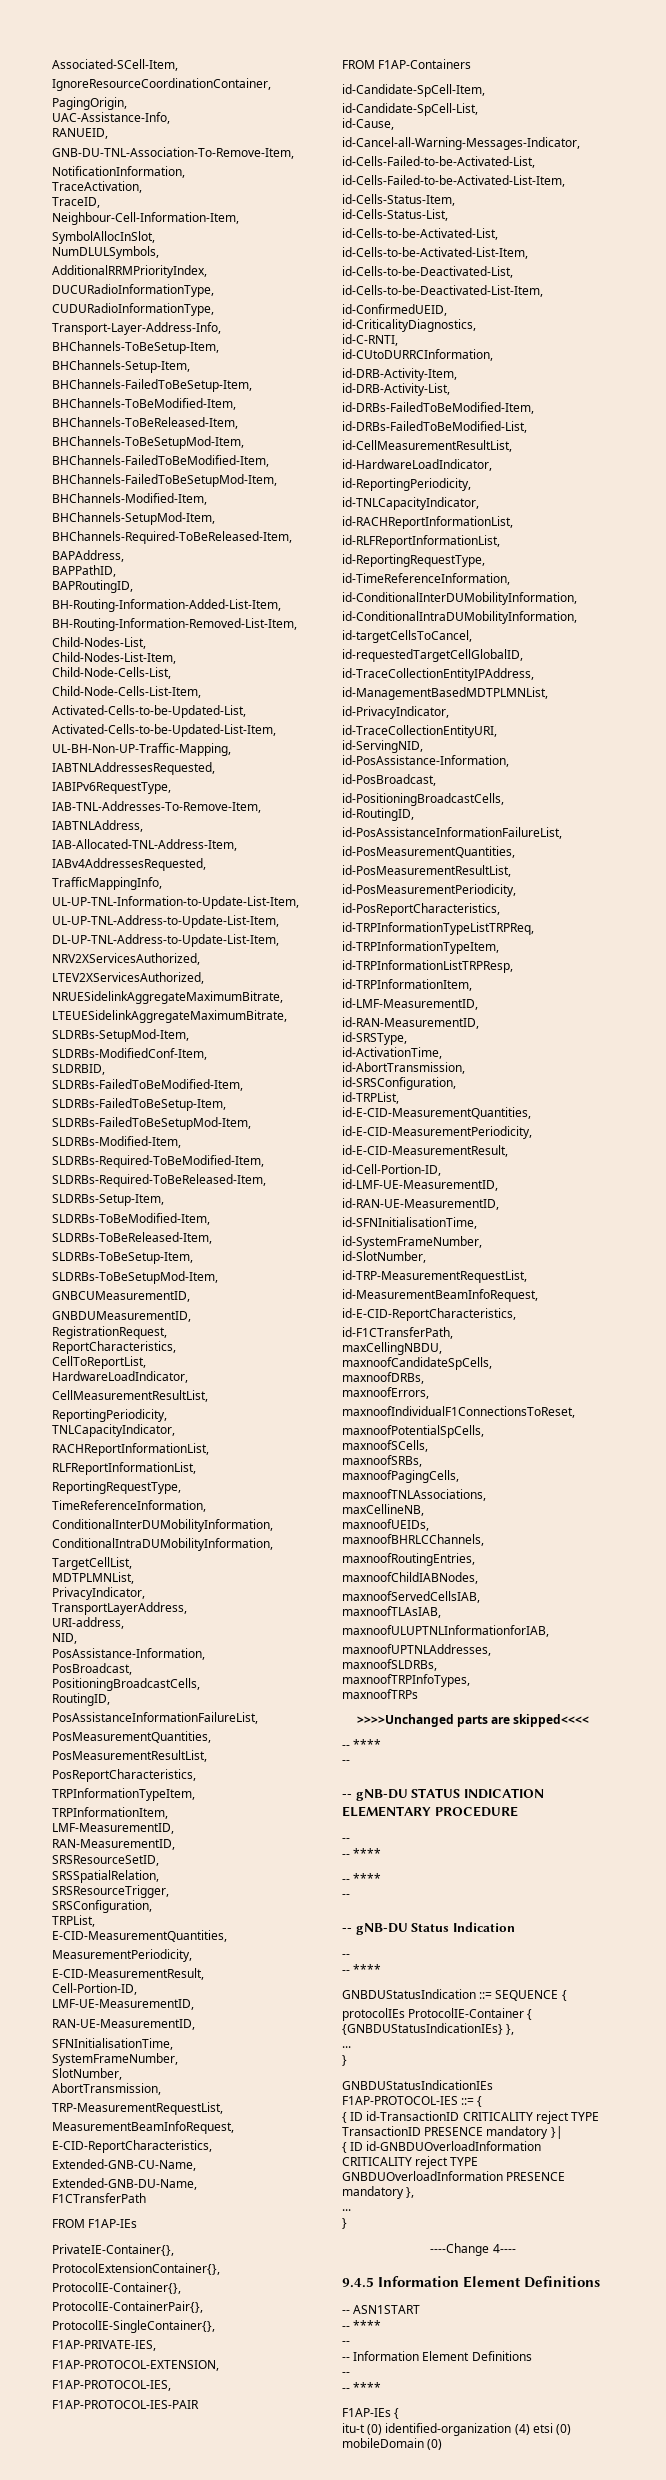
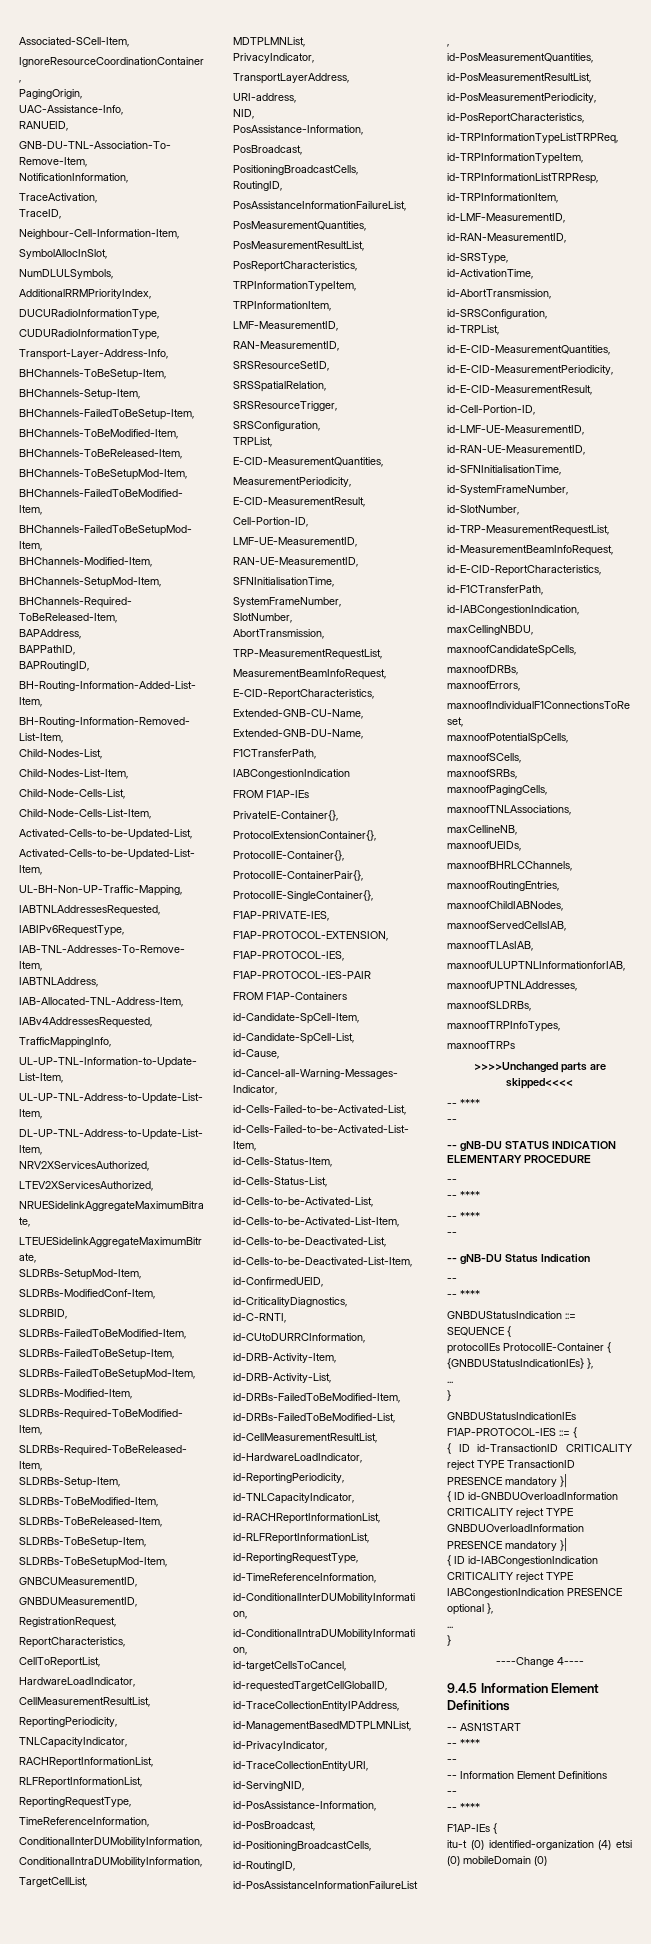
[52,2193,146,2203] F1CTransferPath -> [233,749,316,759] [233,769,350,779] F1CTransferPath, // IABCongestionIndication
(453, 1333) none -> [447,605,579,615] // id-IABCongestionIndication,
(404, 2192) none -> [560,1538,567,1552] [447,1555,598,1566] [447,1572,573,1582] [447,1588,622,1598] [447,1604,484,1615] }| // { ID id-IABCongestionIndication CRITICALITY reject TYPE IABCongestionIndication PRESENCE optional

